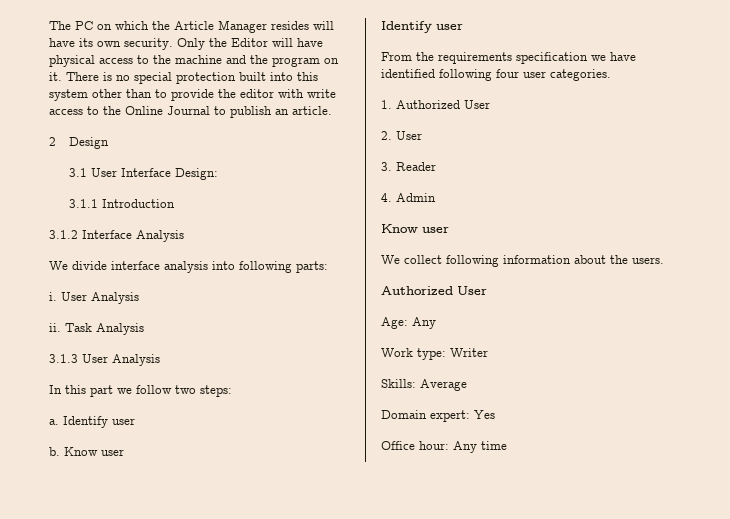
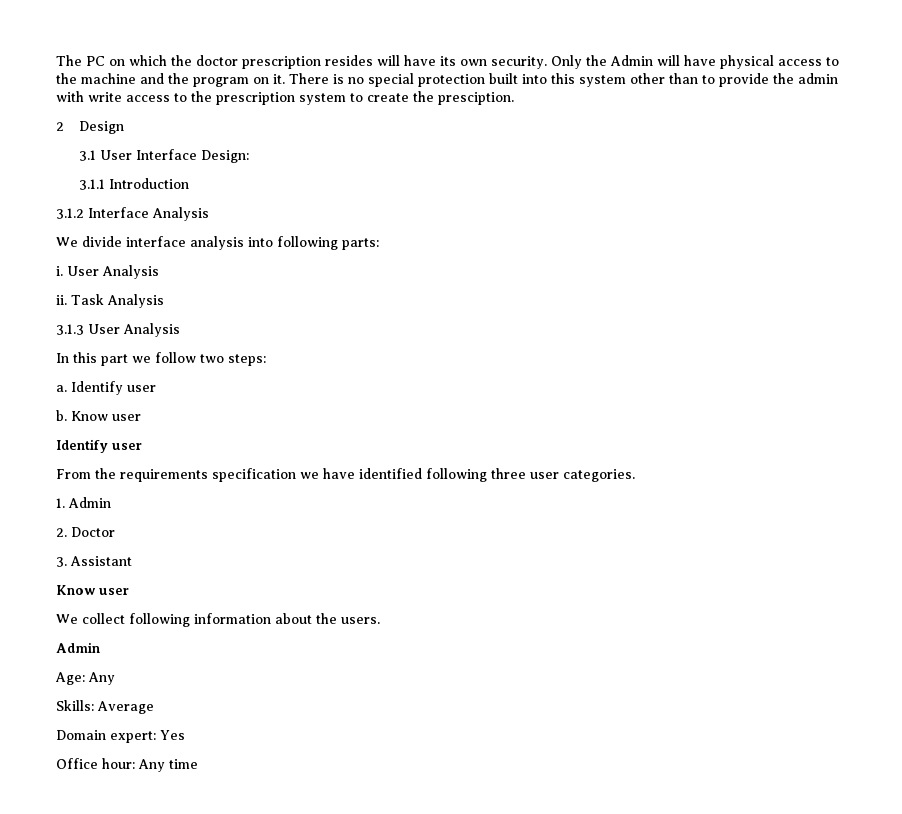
[174,20,267,33] Article Manager -> [196,55,321,69] doctor prescription
[231,38,268,47] Editor -> [610,55,653,66] Admin
[240,89,274,98] editor -> [798,73,838,84] admin
[125,106,332,118] Online Journal to publish an article. -> [216,91,514,105] prescription system to create the presciption.
[496,69,519,78] four -> [491,468,526,479] three
[396,100,490,109] Authorized User -> [68,497,111,508] Admin
[396,131,422,140] User -> [71,527,115,537] Doctor
[396,162,436,171] [381,193,436,202] Reader // 4. Admin -> [70,556,132,566] Assistant
[381,286,487,295] Authorized User -> [56,642,100,653] Admin
[381,348,488,360] // Work type: Writer -> (115, 678) none

